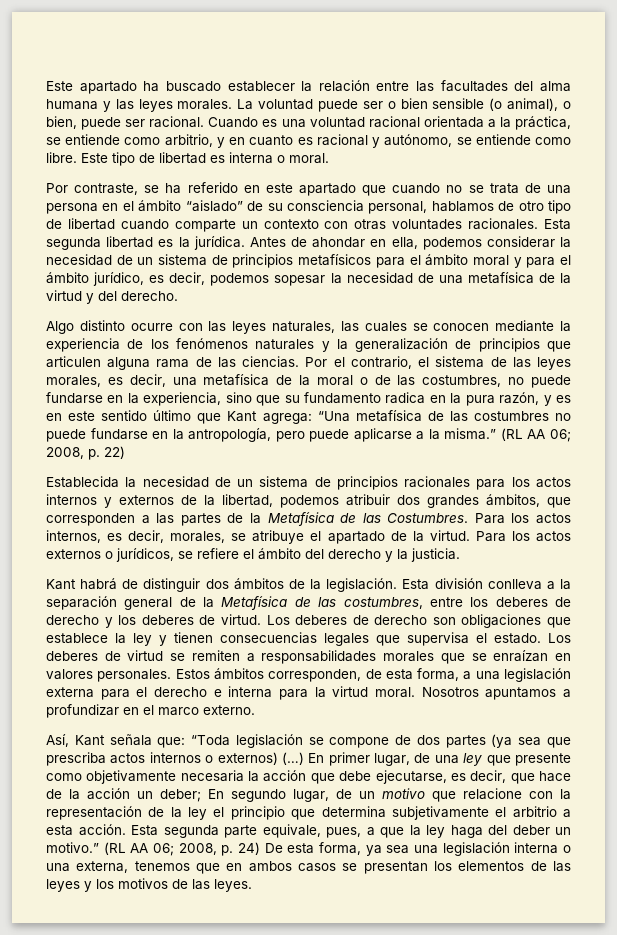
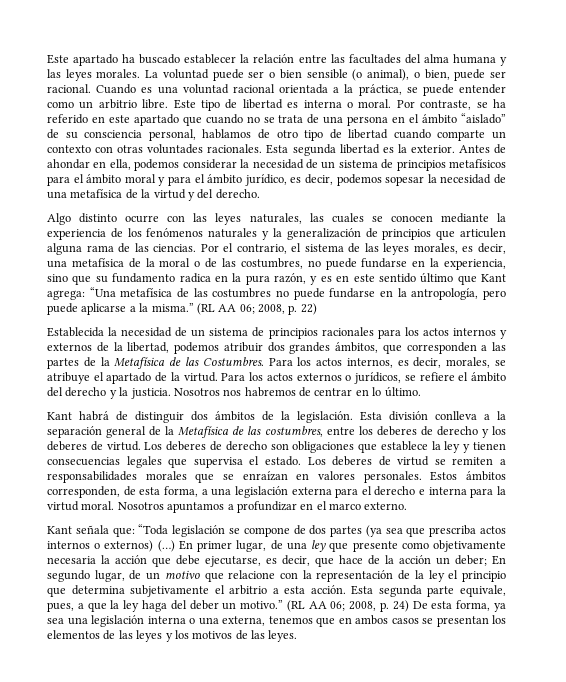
[65,134,571,148] entiende como arbitrio, y en cuanto es racional y autónomo, se entiende como -> [422,84,507,96] [47,99,137,109] puede entender como un arbitrio
(329, 158) // -> (392, 103) none
[193,236,245,250] jurídica. -> [410,145,455,153] exterior.
(460, 555) none -> [173,386,421,397] Nosotros nos habremos de centrar en lo último.
[46,734,69,747] Así, -> (408, 506) none

